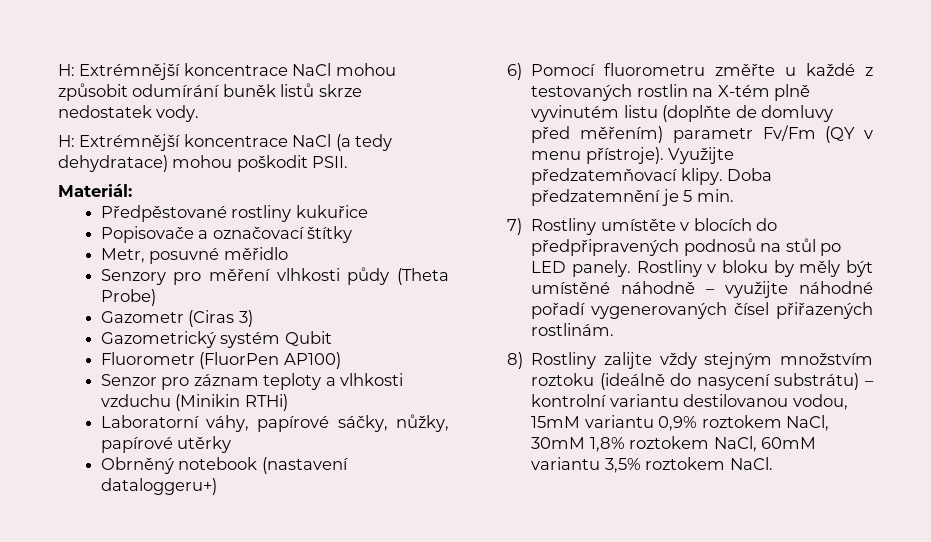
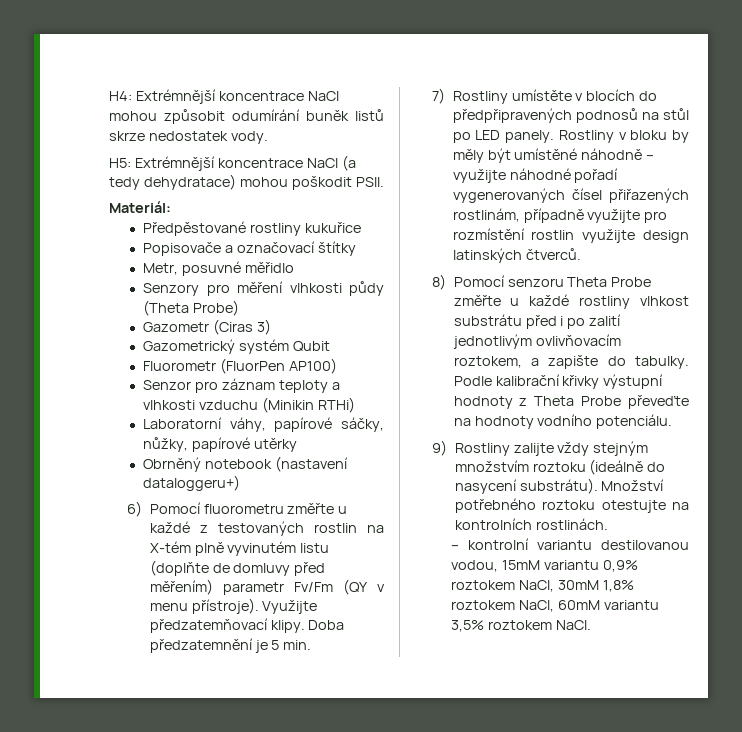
[58,64,75,76] H: -> [109,91,132,101] H4:
[58,135,75,147] H: -> [109,158,131,168] H5:
[531,323,615,336] [506,352,523,369] rostlinám. // 8) -> [452,208,668,223] [452,228,689,243] [452,248,581,263] [432,274,652,290] [453,294,689,309] [453,314,622,329] [452,334,621,349] [453,355,689,369] [453,374,664,389] [453,395,689,409] [453,414,673,429] [432,440,448,456] rostlinám, případně využijte pro rozmístění rostlin využijte design latinských čtverců. // 8) Pomocí senzoru Theta Probe změřte u každé rostliny vlhkost substrátu před i po zalití jednotlivým ovlivňovacím roztokem, a zapište do tabulky. Podle kalibrační křivky výstupní hodnoty z Theta Probe převeďte na hodnoty vodního potenciálu. // 9)
[774,373,860,390] substrátu) -> [519,478,665,494] [454,498,689,513] [454,518,608,530] substrátu). Množství potřebného roztoku otestujte na kontrolních rostlinách. //

